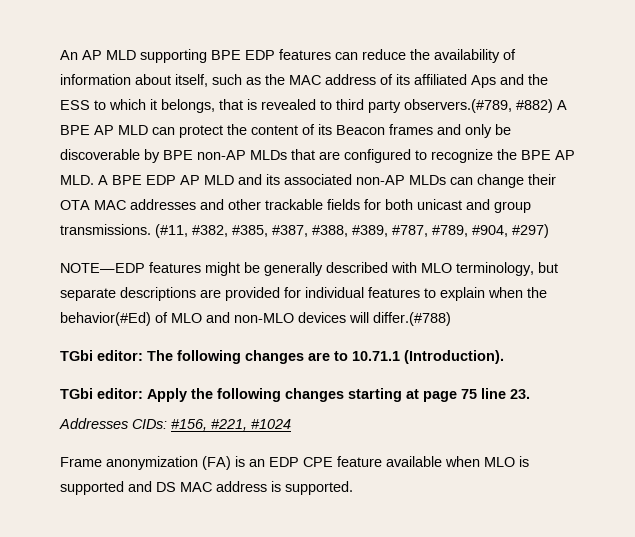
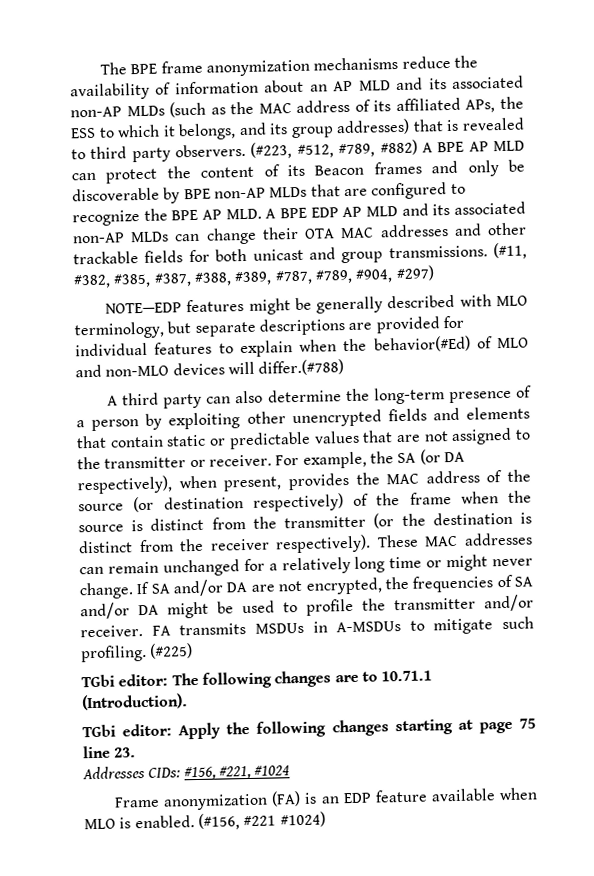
[60,49,358,63] An AP MLD supporting BPE EDP features can -> [100,56,399,77] The BPE frame anonymization mechanisms
[175,74,242,87] itself, such -> [309,75,525,92] [70,101,207,118] an AP MLD and its associated non-AP MLDs (such
[471,74,524,88] Aps and -> [465,99,496,113] APs,
(215, 106) none -> [238,118,411,139] and its group addresses)
[404,99,512,113] observers.(#789, -> [175,142,376,159] observers. (#223, #512, #789,
(451, 319) none -> [107,385,532,409] [76,406,530,431] [76,427,531,450] [77,449,465,470] [77,469,531,495] [78,490,532,513] [78,511,532,533] [78,532,533,554] [79,554,533,577] [79,574,534,600] [80,594,534,620] [80,616,534,638] [80,643,194,663] // A third party can also determine the long-term presence of a person by exploiting other unencrypted fields and elements that contain static or predictable values that are not assigned to the transmitter or receiver. For example, the SA (or DA respectively), when present, provides the MAC address of the source (or destination respectively) of the frame when the source is distinct from the transmitter (or the destination is distinct from the receiver respectively). These MAC addresses can remain unchanged for a relatively long time or might never change. If SA and/or DA are not encrypted, the frequencies of SA and/or DA might be used to profile the transmitter and/or receiver. FA transmits MSDUs in A-MSDUs to mitigate such profiling. (#225)
[303,457,333,467] CPE -> (372, 798) none
[60,481,353,495] supported and DS MAC address is supported. -> [134,811,326,830] enabled. (#156, #221 #1024)

